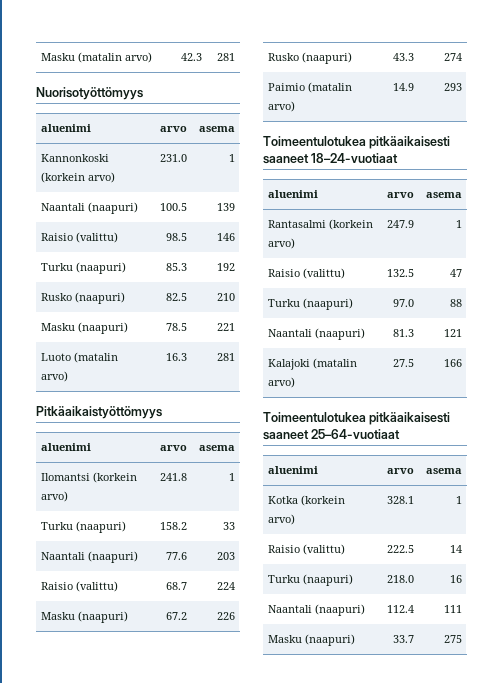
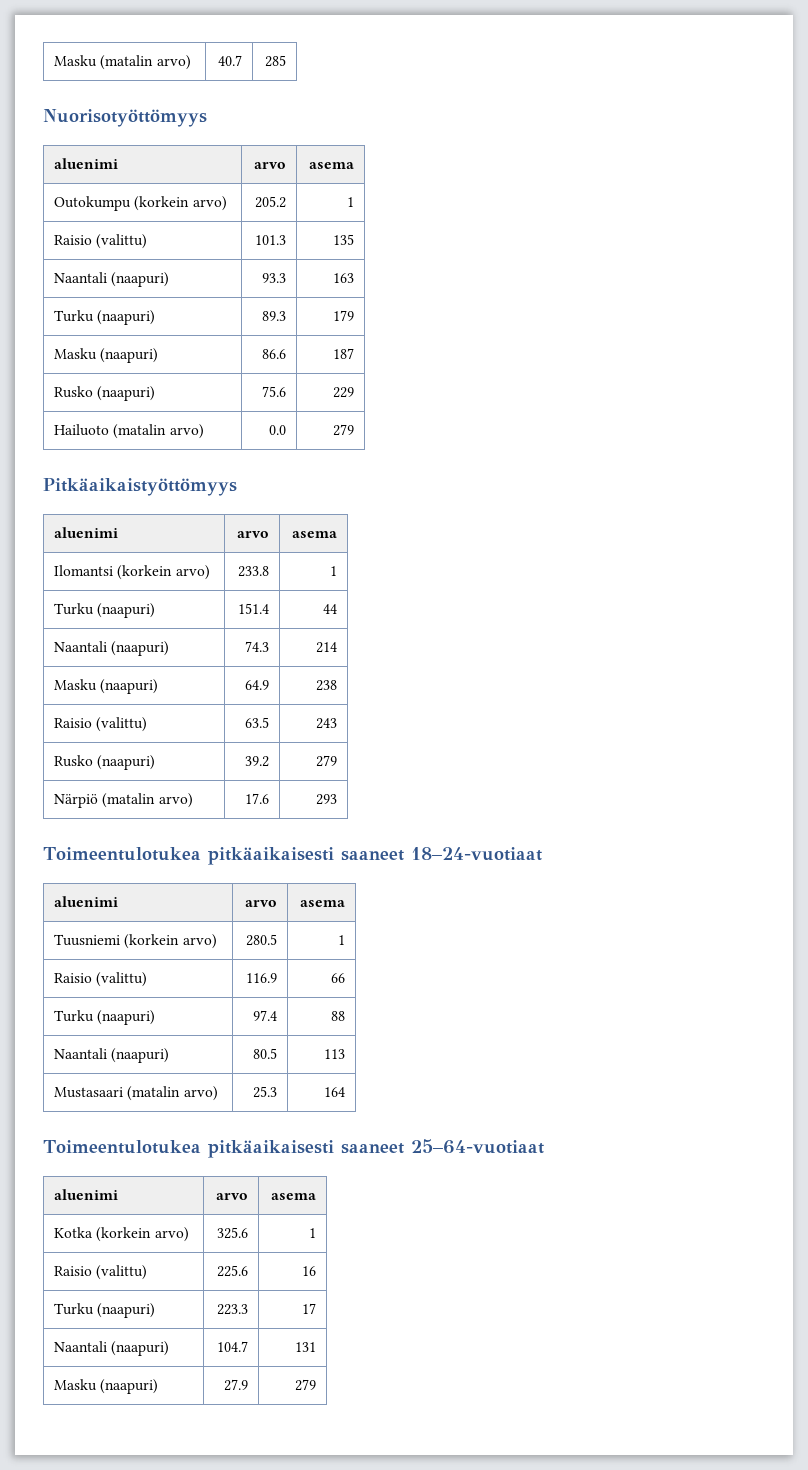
[180,53,202,61] [216,53,235,61] 42.3 | 281 -> [217,55,242,66] [264,55,286,67] 40.7 | 285
[41,154,110,162] [41,172,116,183] [159,154,187,162] [228,154,235,162] [41,202,139,214] [159,203,187,211] [216,203,235,211] [41,232,119,243] [165,233,187,241] [216,233,235,241] [41,262,127,274] [165,263,187,271] [216,263,235,271] [41,292,126,304] [165,293,187,301] [216,293,235,301] [41,322,129,334] [165,323,187,331] [216,323,235,331] [41,352,119,363] [41,371,69,382] [165,353,187,361] [216,353,235,361] Kannonkoski (korkein arvo) | 231.0 | 1 // Naantali (naapuri) | 100.5 | 139 // Raisio (valittu) | 98.5 | 146 // Turku (naapuri) | 85.3 | 192 // Rusko (naapuri) | 82.5 | 210 // Masku (naapuri) | 78.5 | 221 // Luoto (matalin arvo) | 16.3 | 281 -> [54,196,227,211] [254,196,286,208] [346,197,354,207] [54,234,148,249] [254,235,286,245] [332,234,354,245] [54,272,170,287] [261,273,286,283] [332,273,354,283] [54,310,156,325] [261,311,286,321] [332,310,354,321] [54,348,159,363] [261,349,286,359] [332,348,354,359] [54,386,156,401] [261,386,286,397] [332,387,354,398] [54,424,204,439] [268,425,286,435] [332,424,354,436] Outokumpu (korkein arvo) | 205.2 | 1 // Raisio (valittu) | 101.3 | 135 // Naantali (naapuri) | 93.3 | 163 // Turku (naapuri) | 89.3 | 179 // Masku (naapuri) | 86.6 | 187 // Rusko (naapuri) | 75.6 | 229 // Hailuoto (matalin arvo) | 0.0 | 279
[159,473,187,481] 241.8 -> [237,566,269,577] 233.8
[159,522,187,530] [222,522,235,530] [41,551,139,563] [165,552,187,560] [216,552,235,560] [41,581,119,592] [165,582,187,590] [216,582,235,590] [41,611,129,623] [165,612,187,620] [216,612,235,620] [268,52,353,64] [392,53,414,61] [443,53,462,61] [268,82,353,93] [268,101,296,112] [392,83,414,91] 158.2 | 33 // Naantali (naapuri) | 77.6 | 203 // Raisio (valittu) | 68.7 | 224 // Masku (naapuri) | 67.2 | 226 // Rusko (naapuri) | 43.3 | 274 // Paimio (matalin arvo) | 14.9 -> [237,603,269,614] [322,604,337,614] [54,641,170,656] [244,641,269,652] [315,642,337,653] [54,679,159,694] [244,680,269,690] [315,680,337,691] [54,717,148,732] [244,717,269,728] [315,718,337,729] [54,755,156,770] [244,756,269,767] [315,755,337,767] [54,793,193,808] [244,793,269,804] 151.4 | 44 // Naantali (naapuri) | 74.3 | 214 // Masku (naapuri) | 64.9 | 238 // Raisio (valittu) | 63.5 | 243 // Rusko (naapuri) | 39.2 | 279 // Närpiö (matalin arvo) | 17.6
[268,219,374,230] [268,238,296,249] [386,220,414,228] [455,220,462,228] [268,268,346,279] [386,269,414,277] [449,269,462,277] [268,298,354,310] [392,299,414,307] Rantasalmi (korkein arvo) | 247.9 | 1 // Raisio (valittu) | 132.5 | 47 // Turku (naapuri) | 97.0 -> [54,934,217,949] [245,934,277,946] [337,935,345,945] [54,972,148,987] [245,973,277,983] [330,973,345,983] [54,1010,156,1025] [252,1010,277,1021] Tuusniemi (korkein arvo) | 280.5 | 1 // Raisio (valittu) | 116.9 | 66 // Turku (naapuri) | 97.4
[392,329,414,337] [443,329,462,337] [268,358,358,370] [268,377,296,388] [392,359,414,367] [443,359,462,367] 81.3 | 121 // Kalajoki (matalin arvo) | 27.5 | 166 -> [252,1048,277,1059] [323,1049,345,1059] [54,1086,218,1101] [252,1086,277,1098] [323,1087,345,1097] 80.5 | 113 // Mustasaari (matalin arvo) | 25.3 | 164
[386,496,414,504] [455,496,462,504] [268,544,346,555] [386,545,414,553] [449,545,462,553] [268,574,354,586] [386,575,414,583] [449,575,462,583] [268,604,366,616] [386,605,414,613] [443,605,462,613] [268,634,356,646] [392,635,414,643] [443,635,462,643] 328.1 | 1 // Raisio (valittu) | 222.5 | 14 // Turku (naapuri) | 218.0 | 16 // Naantali (naapuri) | 112.4 | 111 // Masku (naapuri) | 33.7 | 275 -> [216,1227,248,1239] [308,1228,316,1238] [54,1265,148,1280] [216,1265,248,1277] [301,1266,316,1276] [54,1303,156,1318] [216,1304,248,1315] [301,1303,316,1314] [54,1341,170,1356] [216,1341,248,1352] [294,1342,316,1352] [54,1379,159,1394] [223,1379,248,1391] [294,1379,316,1391] 325.6 | 1 // Raisio (valittu) | 225.6 | 16 // Turku (naapuri) | 223.3 | 17 // Naantali (naapuri) | 104.7 | 131 // Masku (naapuri) | 27.9 | 279

